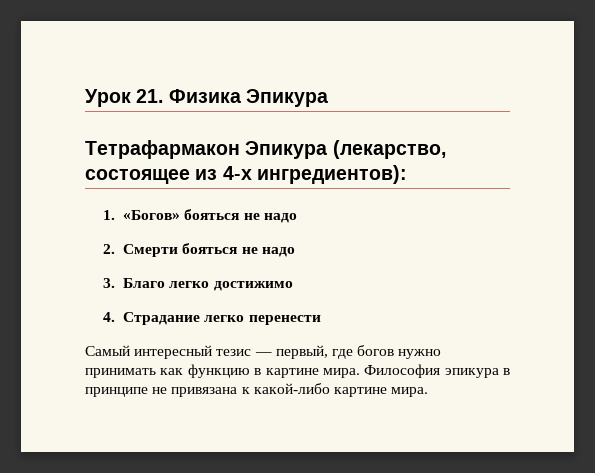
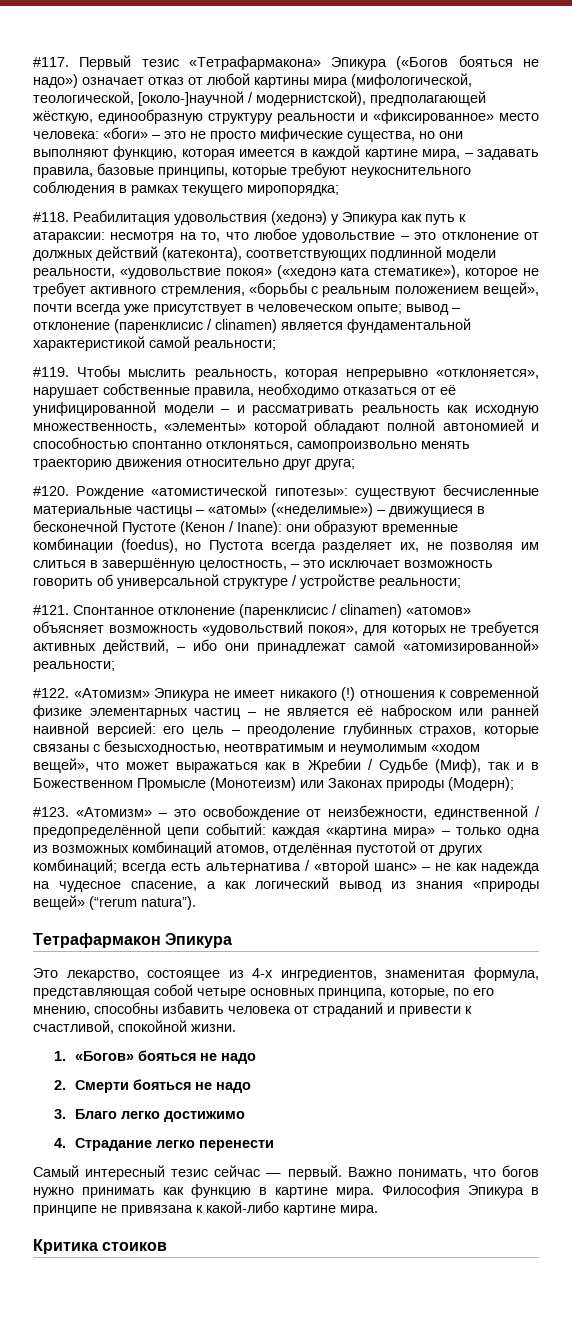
[85,89,328,107] Урок 21. Физика Эпикура -> [33,55,539,70] [33,73,472,88] [33,91,486,106] [33,109,539,124] [33,127,463,142] [33,145,540,160] [33,163,471,178] [33,181,339,196] [33,210,466,225] [33,228,539,243] [33,246,496,261] [33,265,539,279] [33,282,539,297] [33,304,461,315] [33,318,471,333] [33,336,276,351] [33,365,539,380] [33,383,456,398] [33,401,539,416] [33,419,539,434] [33,437,470,452] [33,459,355,470] [33,484,539,499] [33,503,485,517] [33,520,458,535] [33,538,539,553] [33,558,493,571] [33,574,461,589] [33,604,471,618] [33,621,539,636] [33,639,539,654] [33,661,115,672] [33,686,539,701] [33,704,539,719] [33,722,539,737] [33,740,480,755] [33,758,539,773] [33,777,514,791] [33,805,540,820] [33,823,540,838] [33,841,483,856] [33,859,540,874] [33,877,539,892] [33,895,196,910] #117. Первый тезис «Тетрафармакона» Эпикура («Богов бояться не надо») означает отказ от любой картины мира (мифологической, теологической, [около-]научной / модернистской), предполагающей жёсткую, единообразную структуру реальности и «фиксированное» место человека: «боги» – это не просто мифические существа, но они выполняют функцию, которая имеется в каждой картине мира, – задавать правила, базовые принципы, которые требуют неукоснительного соблюдения в рамках текущего миропорядка; // #118. Реабилитация удовольствия (хедонэ) у Эпикура как путь к атараксии: несмотря на то, что любое удовольствие – это отклонение от должных действий (катеконта), соответствующих подлинной модели реальности, «удовольствие покоя» («хедонэ ката стематике»), которое не требует активного стремления, «борьбы с реальным положением вещей», почти всегда уже присутствует в человеческом опыте; вывод – отклонение (паренклисис / clinamen) является фундаментальной характеристикой самой реальности; // #119. Чтобы мыслить реальность, которая непрерывно «отклоняется», нарушает собственные правила, необходимо отказаться от её унифицированной модели – и рассматривать реальность как исходную множественность, «элементы» которой обладают полной автономией и способностью спонтанно отклоняться, самопроизвольно менять траекторию движения относительно друг друга; // #120. Рождение «атомистической гипотезы»: существуют бесчисленные материальные частицы – «атомы» («неделимые») – движущиеся в бесконечной Пустоте (Кенон / Inane): они образуют временные комбинации (foedus), но Пустота всегда разделяет их, не позволяя им слиться в завершённую целостность, – это исключает возможность говорить об универсальной структуре / устройстве реальности; // #121. Спонтанное отклонение (паренклисис / clinamen) «атомов» объясняет возможность «удовольствий покоя», для которых не требуется активных действий, – ибо они принадлежат самой «атомизированной» реальности; // #122. «Атомизм» Эпикура не имеет никакого (!) отношения к современной физике элементарных частиц – не является её наброском или ранней наивной версией: его цель – преодоление глубинных страхов, которые связаны с безысходностью, неотвратимым и неумолимым «ходом вещей», что может выражаться как в Жребии / Судьбе (Миф), так и в Божественном Промысле (Монотеизм) или Законах природы (Модерн); // #123. «Атомизм» – это освобождение от неизбежности, единственной / предопределённой цепи событий: каждая «картина мира» – только одна из возможных комбинаций атомов, отделённая пустотой от других комбинаций; всегда есть альтернатива / «второй шанс» – не как надежда на чудесное спасение, а как логический вывод из знания «природы вещей» (“rerum natura”).
[332,140,446,159] (лекарство, -> [33,968,139,981] // Это лекарство,
[256,165,407,184] ингредиентов): -> [280,967,539,981] [33,984,494,999] [33,1002,472,1017] [33,1020,236,1034] ингредиентов, знаменитая формула, представляющая собой четыре основных принципа, которые, по его мнению, способны избавить человека от страданий и привести к счастливой, спокойной жизни.
[254,345,353,359] — первый, где -> [214,1165,496,1180] сейчас — первый. Важно понимать, что
[444,368,499,378] эпикура -> [468,1185,524,1198] Эпикура
(429, 392) none -> [33,1239,168,1254] // Критика стоиков

